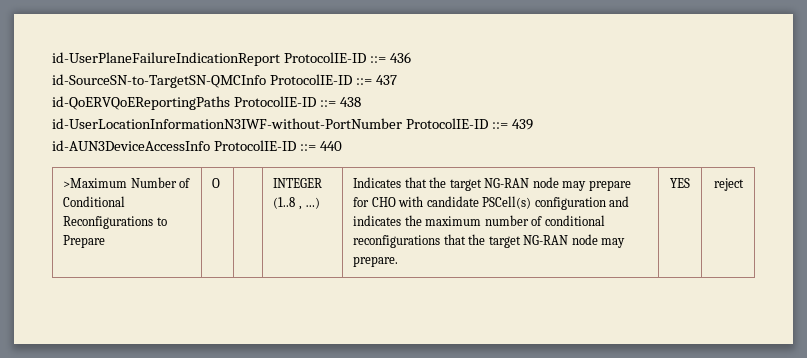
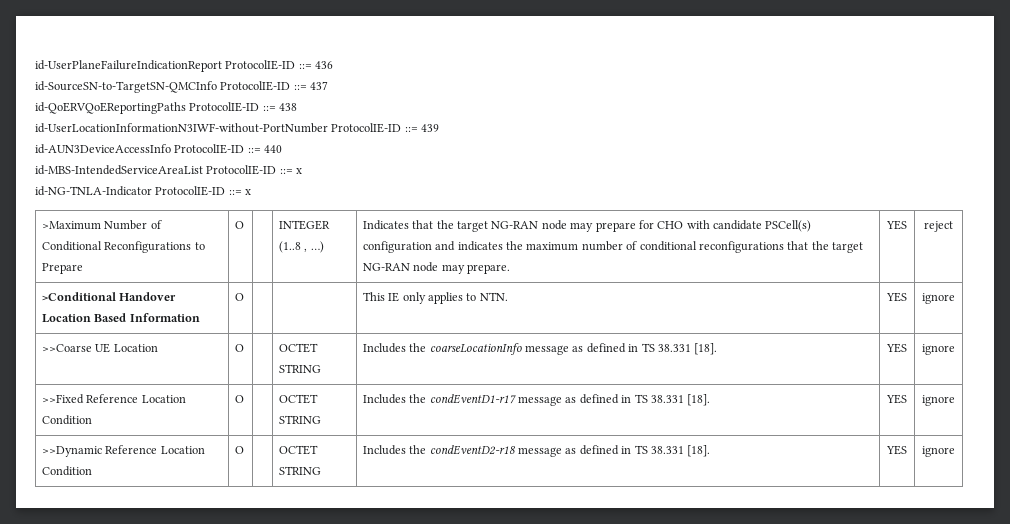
(342, 146) none -> [35,165,303,175] [35,186,252,196] // id-MBS-IntendedServiceAreaList ProtocolIE-ID ::= x // id-NG-TNLA-Indicator ProtocolIE-ID ::= x
(744, 184) none -> [41,292,177,301] [41,313,200,323] [234,293,244,301] [362,292,508,304] [886,292,907,302] [922,293,955,304] [41,343,158,353] [234,344,244,352] [278,343,318,353] [278,364,321,373] [362,343,718,355] [886,343,907,353] [922,344,955,355] [41,394,186,404] [41,415,92,425] [234,395,244,403] [278,394,318,404] [278,415,321,424] [362,394,711,406] [886,394,907,404] [922,395,955,406] [41,445,205,457] [41,466,92,476] [234,446,244,454] [278,445,318,455] [278,466,321,475] [362,445,711,457] [886,445,907,455] [922,446,955,457] // >Conditional Handover Location Based Information | O | | | This IE only applies to NTN. | YES | ignore // >>Coarse UE Location | O | | OCTET STRING | Includes the coarseLocationInfo message as defined in TS 38.331 [18]. | YES | ignore // >>Fixed Reference Location Condition | O | | OCTET STRING | Includes the condEventD1-r17 message as defined in TS 38.331 [18]. | YES | ignore // >>Dynamic Reference Location Condition | O | | OCTET STRING | Includes the condEventD2-r18 message as defined in TS 38.331 [18]. | YES | ignore

